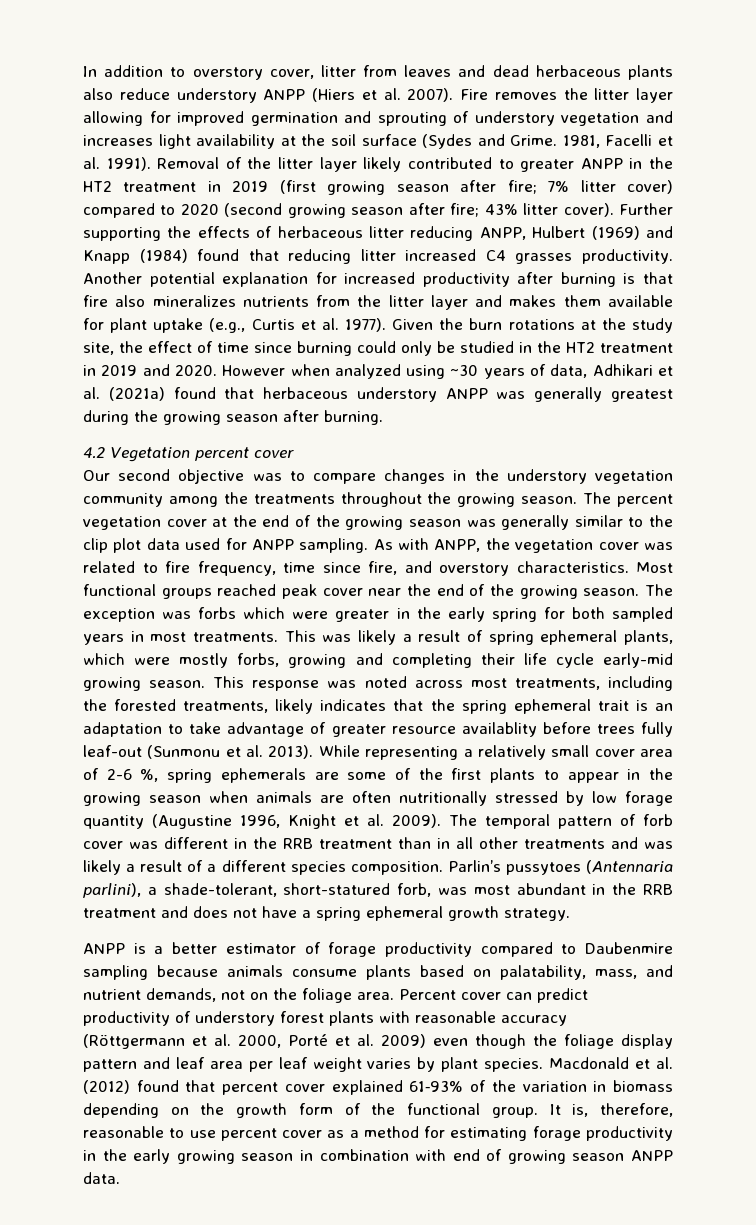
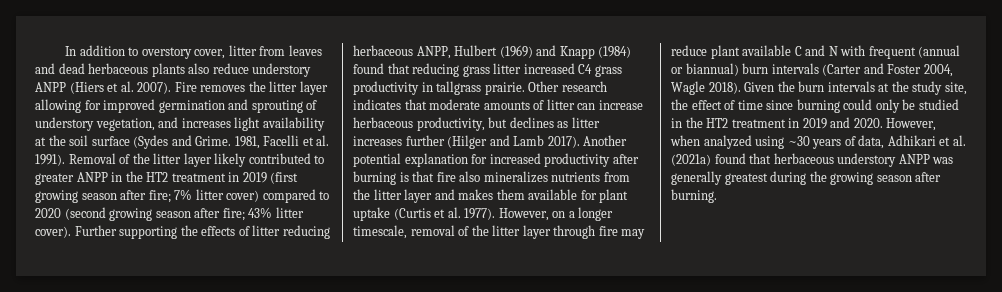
[561,112,640,126] vegetation -> [95,118,155,131] vegetation,
[277,226,363,238] herbaceous -> (250, 231) none
(474, 233) none -> [353,45,413,56] herbaceous
(352, 256) none -> [462,65,490,77] grass
[515,249,673,264] grasses productivity. -> [594,65,622,77] [353,81,607,95] [353,99,643,110] [353,117,600,131] [353,135,580,149] grass productivity in tallgrass prairie. Other research indicates that moderate amounts of litter can increase herbaceous productivity, but declines as litter increases further (Hilger and Lamb 2017).
[209,318,295,333] (e.g., Curtis -> [393,208,431,220] (Curtis
(386, 325) none -> [498,207,614,221] [353,225,646,239] [671,45,961,59] [671,63,953,77] [671,81,741,95] However, on a longer timescale, removal of the litter layer through fire may reduce plant available C and N with frequent (annual or biannual) burn intervals (Carter and Foster 2004, Wagle 2018).
[508,319,575,330] rotations -> [827,81,875,92] intervals
[222,365,286,376] However -> [886,118,937,131] However,
[83,447,294,462] [83,469,673,484] [83,492,674,507] [83,515,674,530] [83,538,673,553] [83,561,673,576] [83,584,674,599] [83,607,673,622] [83,630,674,645] [83,653,674,668] [83,676,673,691] [83,699,673,714] [83,722,674,737] [83,745,674,760] [83,768,673,783] [83,791,673,806] [83,814,673,829] [83,837,673,849] [83,860,673,875] [83,883,673,898] [83,906,570,921] [83,942,673,957] [83,965,673,980] [83,988,588,1003] [83,1011,567,1026] [83,1034,673,1049] [83,1057,673,1072] [83,1080,674,1095] [83,1103,674,1118] [83,1126,673,1141] [83,1149,673,1164] [83,1172,120,1184] // 4.2 Vegetation percent cover // Our second objective was to compare changes in the understory vegetation community among the treatments throughout the growing season. The percent vegetation cover at the end of the growing season was generally similar to the clip plot data used for ANPP sampling. As with ANPP, the vegetation cover was related to fire frequency, time since fire, and overstory characteristics. Most functional groups reached peak cover near the end of the growing season. The exception was forbs which were greater in the early spring for both sampled years in most treatments. This was likely a result of spring ephemeral plants, which were mostly forbs, growing and completing their life cycle early-mid growing season. This response was noted across most treatments, including the forested treatments, likely indicates that the spring ephemeral trait is an adaptation to take advantage of greater resource availablity before trees fully leaf-out (Sunmonu et al. 2013). While representing a relatively small cover area of 2-6 %, spring ephemerals are some of the first plants to appear in the growing season when animals are often nutritionally stressed by low forage quantity (Augustine 1996, Knight et al. 2009). The temporal pattern of forb cover was different in the RRB treatment than in all other treatments and was likely a result of a different species composition. Parlin’s pussytoes (Antennaria parlini), a shade-tolerant, short-statured forb, was most abundant in the RRB treatment and does not have a spring ephemeral growth strategy. // ANPP is a better estimator of forage productivity compared to Daubenmire sampling because animals consume plants based on palatability, mass, and nutrient demands, not on the foliage area. Percent cover can predict productivity of understory forest plants with reasonable accuracy (Röttgermann et al. 2000, Porté et al. 2009) even though the foliage display pattern and leaf area per leaf weight varies by plant species. Macdonald et al. (2012) found that percent cover explained 61‐93% of the variation in biomass depending on the growth form of the functional group. It is, therefore, reasonable to use percent cover as a method for estimating forage productivity in the early growing season in combination with end of growing season ANPP data. -> (717, 196) none

